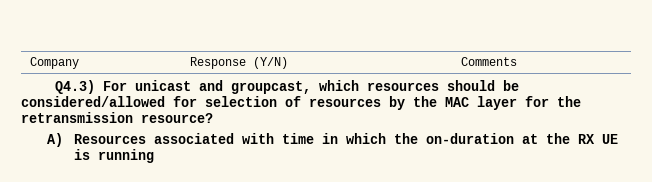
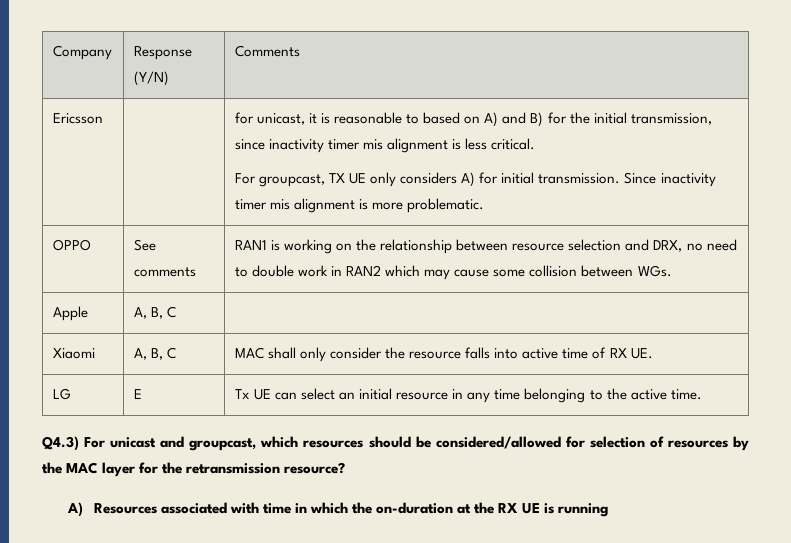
(517, 61) none -> [52,113,103,124] [234,112,712,127] [234,138,536,153] [234,172,716,187] [234,198,485,213] [52,239,91,251] [133,239,156,251] [133,267,196,277] [234,239,737,254] [234,265,672,280] [52,306,88,321] [133,306,177,319] [52,348,95,359] [133,347,177,360] [234,347,653,362] [52,388,71,400] [133,389,142,399] [234,388,702,403] // Ericsson | | for unicast, it is reasonable to based on A) and B) for the initial transmission, since inactivity timer mis alignment is less critical. // For groupcast, TX UE only considers A) for initial transmission. Since inactivity timer mis alignment is more problematic. // OPPO | See comments | RAN1 is working on the relationship between resource selection and DRX, no need to double work in RAN2 which may cause some collision between WGs. // Apple | A, B, C | // Xiaomi | A, B, C | MAC shall only consider the resource falls into active time of RX UE. // LG | E | Tx UE can select an initial resource in any time belonging to the active time.

